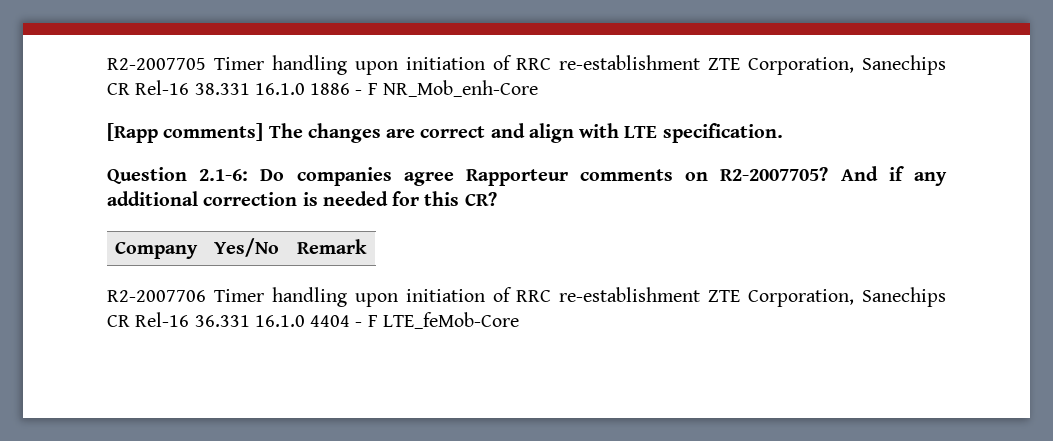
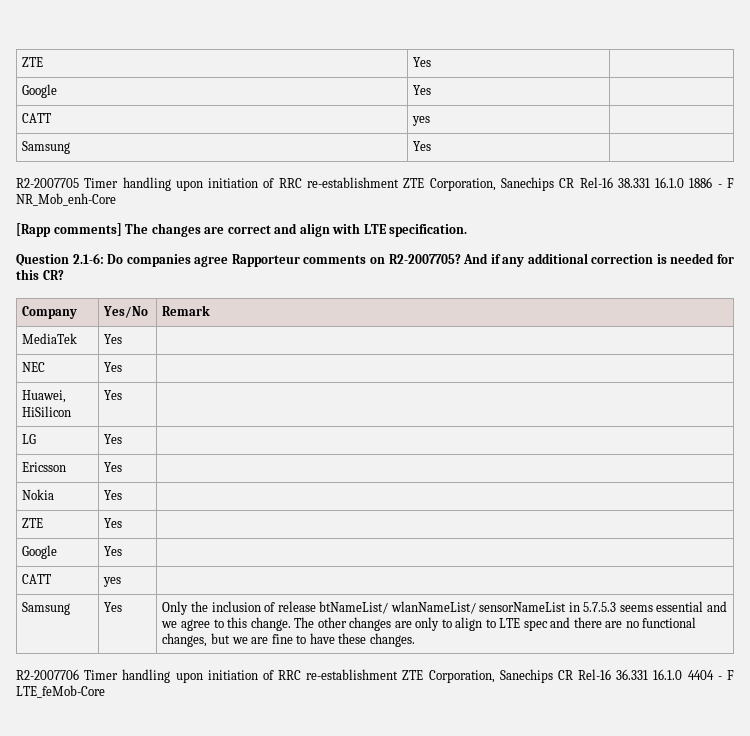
(107, 64) none -> [22,57,44,67] [413,57,432,67] [22,84,58,98] [413,85,432,95] [22,113,52,123] [412,116,431,126] [22,141,71,154] [413,141,432,151] ZTE | Yes | // Google | Yes | // CATT | yes | // Samsung | Yes | //
(368, 246) none -> [22,333,78,344] [104,334,123,344] [22,362,46,372] [104,362,123,372] [22,390,67,403] [22,406,72,417] [104,390,123,400] [22,434,37,444] [104,434,123,444] [22,462,67,472] [104,462,123,472] [22,489,55,500] [104,490,123,500] [22,518,44,528] [104,518,123,528] [22,545,58,559] [104,546,123,556] [22,574,52,584] [103,577,122,587] [22,602,71,615] [104,602,123,612] [162,601,727,615] [161,617,697,631] [162,633,415,647] // MediaTek | Yes | // NEC | Yes | // Huawei, HiSilicon | Yes | // LG | Yes | // Ericsson | Yes | // Nokia | Yes | // ZTE | Yes | // Google | Yes | // CATT | yes | // Samsung | Yes | Only the inclusion of release btNameList/ wlanNameList/ sensorNameList in 5.7.5.3 seems essential and we agree to this change. The other changes are only to align to LTE spec and there are no functional changes, but we are fine to have these changes.

